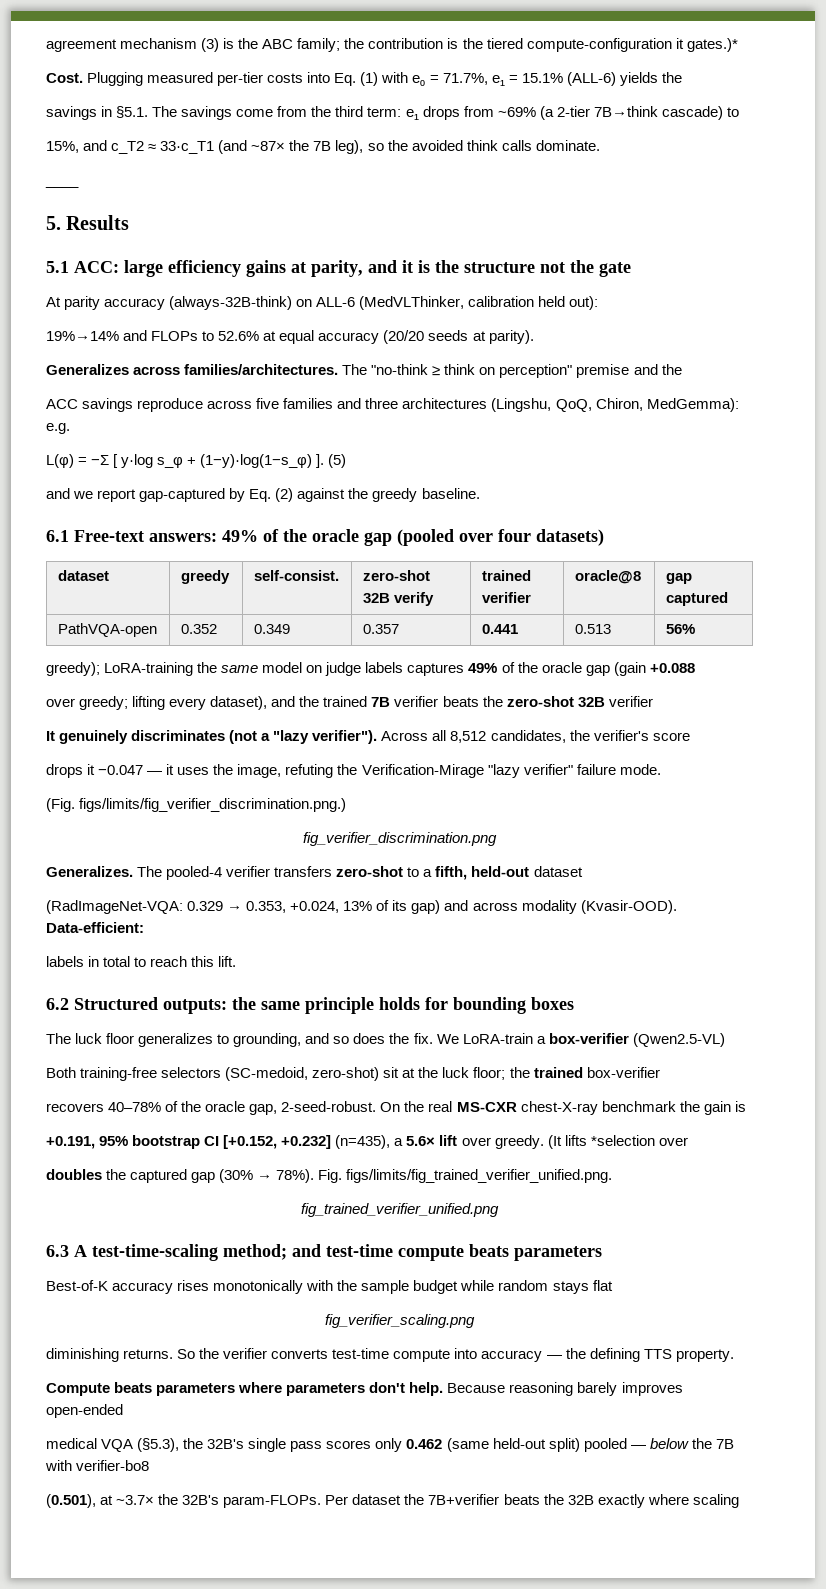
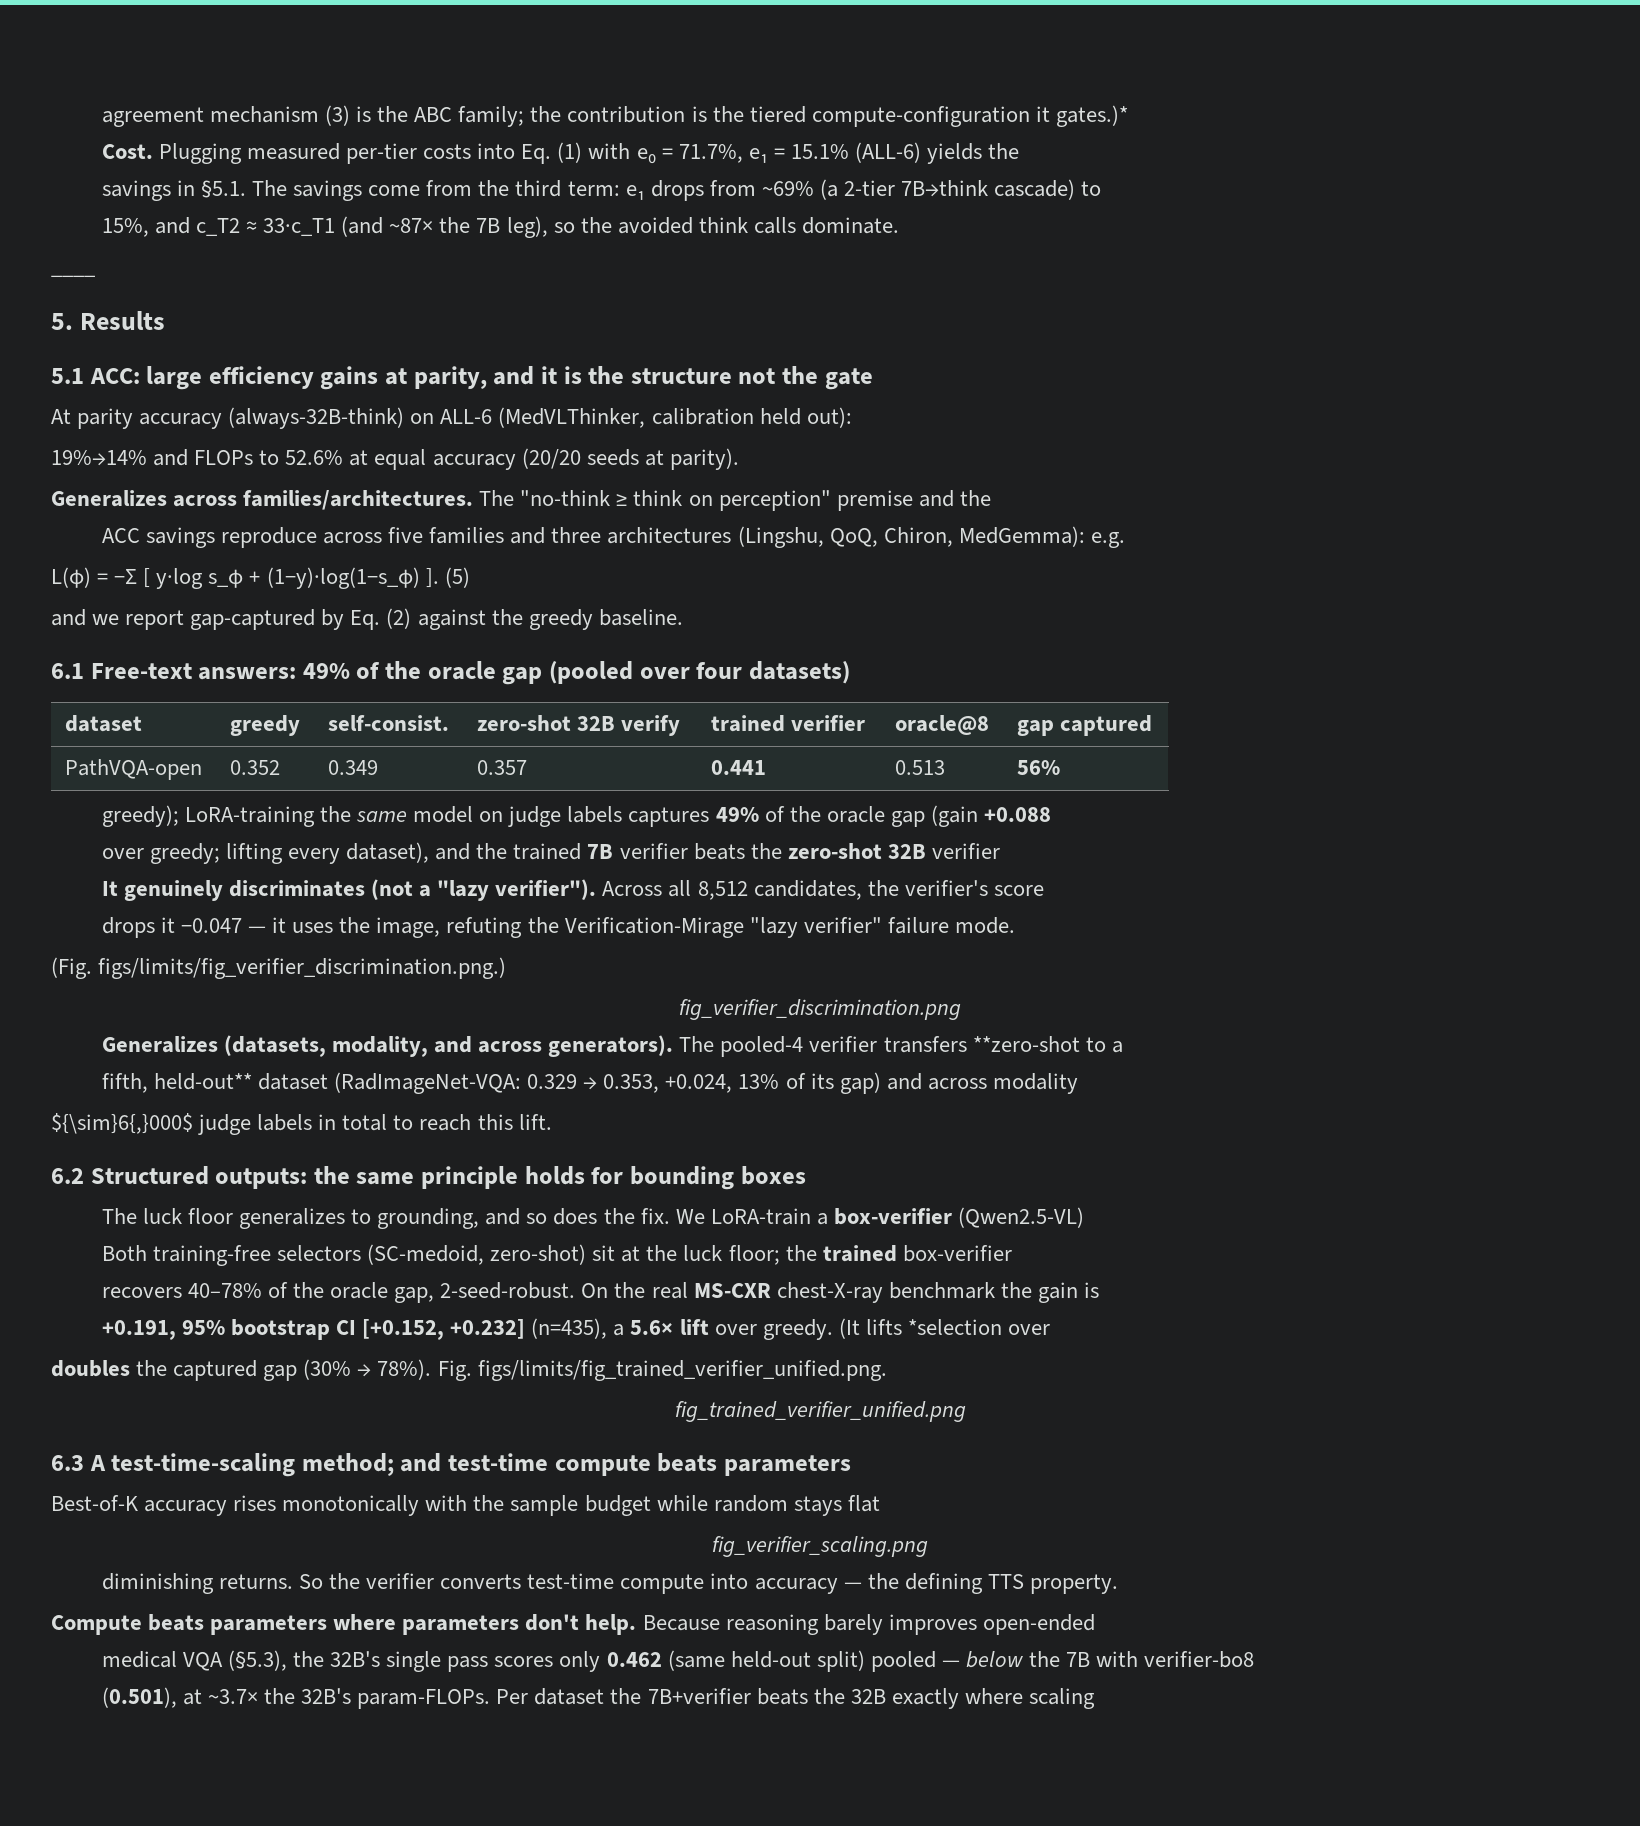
[46,866,133,877] Generalizes. -> [101,1035,674,1057] Generalizes (datasets, modality, and across generators).
[336,866,404,877] zero-shot -> [972,1036,1080,1052] **zero-shot
[435,866,583,880] fifth, held-out dataset // -> [101,1073,329,1093] // fifth, held-out** dataset
[580,900,677,914] [46,922,144,933] (Kvasir-OOD). Data-efficient: // -> [51,1113,252,1135] // ${\sim}6{,}000$ judge

